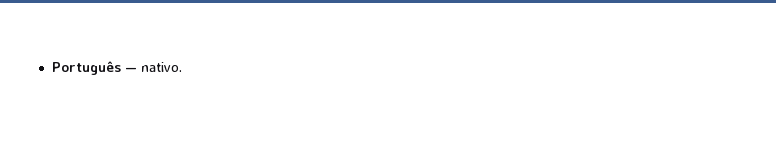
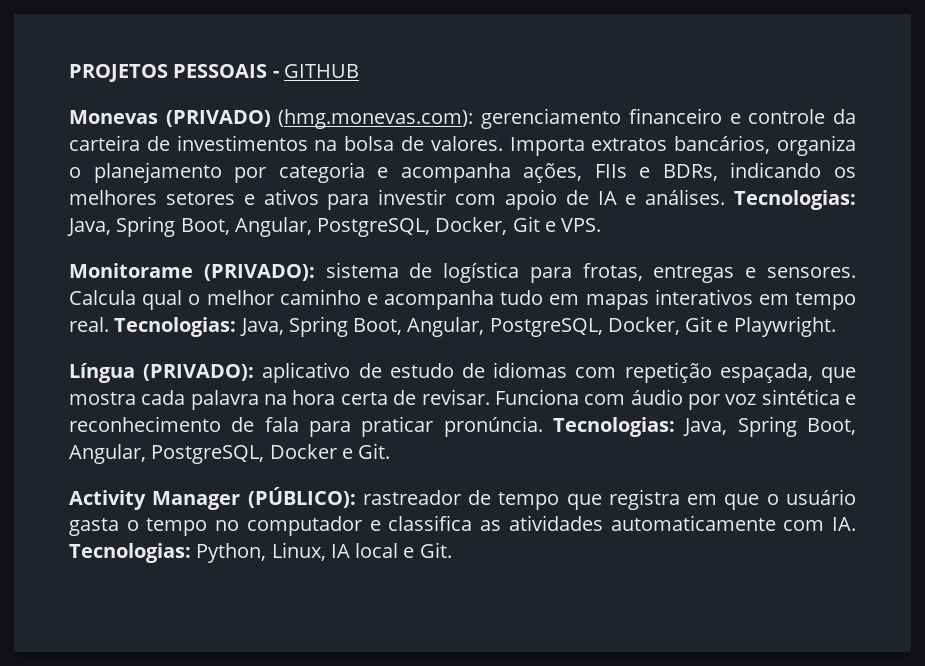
[51,61,182,75] Português — nativo. -> [69,64,359,82] [69,108,857,129] [69,135,856,156] [69,162,856,183] [69,189,857,210] [67,216,602,237] [69,262,857,283] [69,289,856,310] [69,316,836,337] [69,362,857,383] [69,389,857,410] [69,416,857,437] [69,443,391,464] [69,487,856,510] [69,515,857,536] [69,542,452,563] PROJETOS PESSOAIS - GITHUB // Monevas (PRIVADO) (hmg.monevas.com): gerenciamento financeiro e controle da carteira de investimentos na bolsa de valores. Importa extratos bancários, organiza o planejamento por categoria e acompanha ações, FIIs e BDRs, indicando os melhores setores e ativos para investir com apoio de IA e análises. Tecnologias: Java, Spring Boot, Angular, PostgreSQL, Docker, Git e VPS. // Monitorame (PRIVADO): sistema de logística para frotas, entregas e sensores. Calcula qual o melhor caminho e acompanha tudo em mapas interativos em tempo real. Tecnologias: Java, Spring Boot, Angular, PostgreSQL, Docker, Git e Playwright. // Língua (PRIVADO): aplicativo de estudo de idiomas com repetição espaçada, que mostra cada palavra na hora certa de revisar. Funciona com áudio por voz sintética e reconhecimento de fala para praticar pronúncia. Tecnologias: Java, Spring Boot, Angular, PostgreSQL, Docker e Git. // Activity Manager (PÚBLICO): rastreador de tempo que registra em que o usuário gasta o tempo no computador e classifica as atividades automaticamente com IA. Tecnologias: Python, Linux, IA local e Git.

